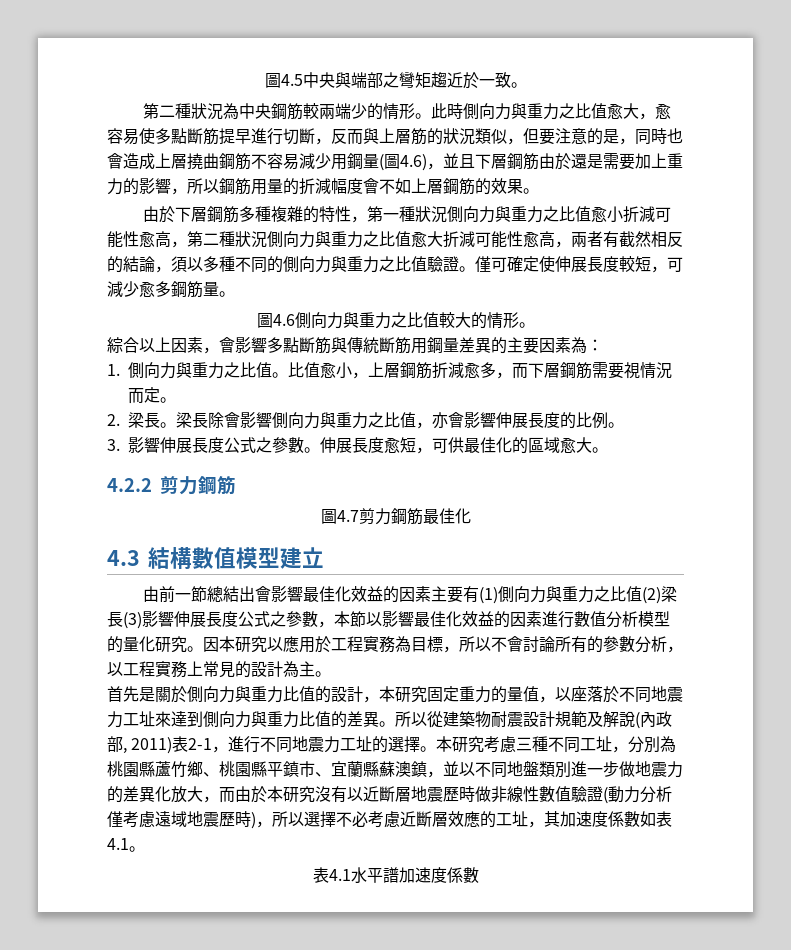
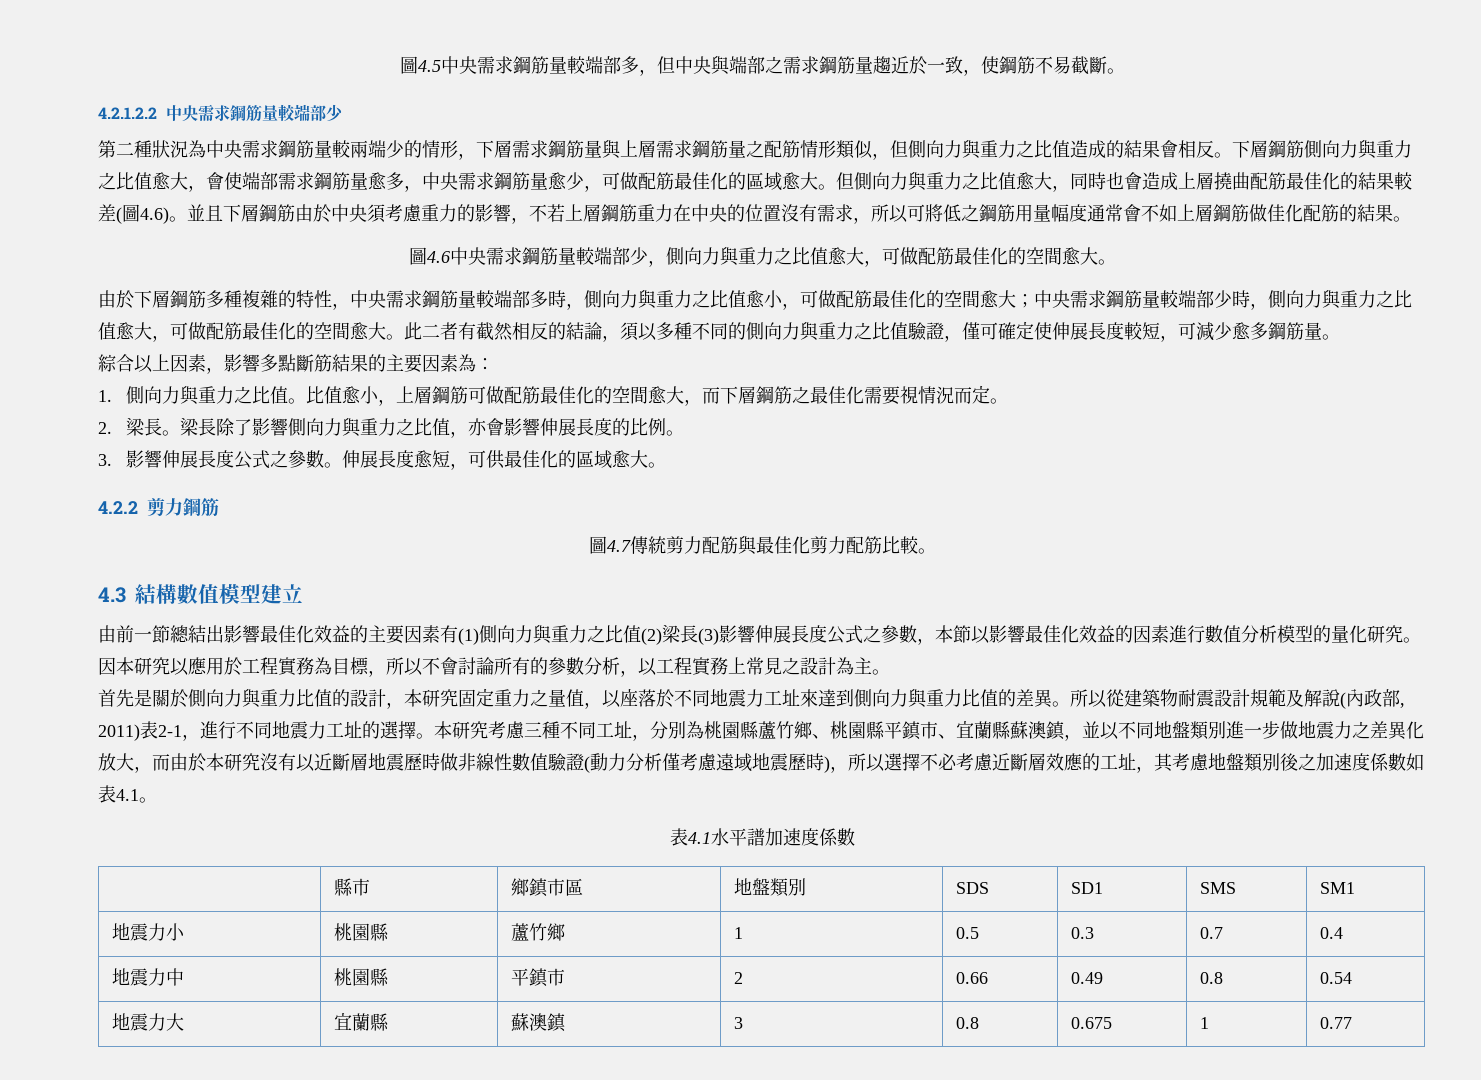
[334,72,527,89] 與端部之彎矩趨近於一致。 -> [476,55,1125,76] [98,104,343,122] 需求鋼筋量較端部多，但中央與端部之需求鋼筋量趨近於一致，使鋼筋不易截斷。 // 4.2.1.2.2中央需求鋼筋量較端部少
[271,103,304,120] 鋼筋 -> [242,140,332,158] 需求鋼筋量
[415,103,672,120] [107,128,619,145] 。此時側向力與重力之比值愈大，愈容易使多點斷筋提早進行切斷，反而與上層筋的狀況類似，但要注意的是 -> [458,139,1412,160] [98,171,1052,192] ，下層需求鋼筋量與上層需求鋼筋量之配筋情形類似，但側向力與重力之比值造成的結果會相反。下層鋼筋側向力與重力之比值愈大，會使端部需求鋼筋量愈多，中央需求鋼筋量愈少，可做配筋最佳化的區域愈大。但側向力與重力之比值愈大
[219,153,379,170] 鋼筋不容易減少用鋼量 -> [1250,172,1413,190] [98,204,116,222] 配筋最佳化的結果較差
[427,163,443,170] ， -> [169,216,187,222] 。
[571,153,683,170] [107,178,523,195] 還是需要加上重力的影響，所以鋼筋用量的折減幅度會不如上層鋼筋的效果 -> [331,204,1411,224] [408,246,1098,267] 中央須考慮重力的影響，不若上層鋼筋重力在中央的位置沒有需求，所以可將低之鋼筋用量幅度通常會不如上層鋼筋做佳化配筋的結果。 // 圖4.6中央需求鋼筋量較端部少，側向力與重力之比值愈大，可做配筋最佳化的空間愈大
[367,206,448,223] 第一種狀況 -> [350,290,584,310] 中央需求鋼筋量較端部多時，
[623,206,672,223] [107,231,587,248] 折減可能性愈高，第二種狀況側向力與重力之比值愈大折減可能性愈高，兩 -> [782,289,1412,310] [98,322,440,342] ，可做配筋最佳化的空間愈大；中央需求鋼筋量較端部少時，側向力與重力之比值愈大，可做配筋最佳化的空間愈大。此二
[459,266,475,272] 。 -> [944,335,962,342] ，
[256,312,535,329] // 圖4.6側向力與重力之比值較大的情形。 -> (1340, 337) none
[219,337,235,353] 會 -> (224, 370) none
[331,337,491,354] 與傳統斷筋用鋼量差異 -> [332,354,368,372] 結果
[432,362,496,379] 折減愈多 -> [468,386,685,404] 可做配筋最佳化的空間愈大
(592, 370) none -> [792,386,865,404] 之最佳化
[224,412,240,428] 會 -> [234,419,253,436] 了
[358,508,471,525] 剪力鋼筋最佳化 -> [629,535,936,555] 傳統剪力配筋與最佳化剪力配筋比較。
[255,586,464,603] 會影響最佳化效益的因素主要 -> [224,625,440,644] 影響最佳化效益的主要因素
[235,661,251,678] 的 -> [782,657,800,675] 之
[491,686,507,703] 的 -> [530,689,548,707] 之
[107,786,123,803] 的 -> [1352,721,1370,739] 之
(560, 819) none -> [1172,753,1316,772] 考慮地盤類別後之
(479, 875) none -> [333,878,370,896] [510,878,583,897] [733,878,806,897] [955,882,989,894] [1070,882,1103,894] [1199,882,1236,894] [1319,882,1355,894] [111,923,185,941] [333,923,389,941] [510,923,565,941] [733,927,743,939] [955,927,979,939] [1070,927,1094,939] [1199,927,1223,939] [1319,927,1343,939] [111,968,184,986] [333,968,389,986] [510,968,565,987] [733,972,743,984] [955,972,988,984] [1070,972,1103,984] [1199,972,1223,984] [1319,972,1352,984] [111,1013,184,1031] [333,1013,389,1031] [510,1013,566,1032] [733,1017,743,1029] [955,1017,979,1029] [1070,1017,1112,1029] [1199,1017,1209,1029] [1319,1017,1352,1029] // | 縣市 | 鄉鎮市區 | 地盤類別 | SDS | SD1 | SMS | SM1 // 地震力小 | 桃園縣 | 蘆竹鄉 | 1 | 0.5 | 0.3 | 0.7 | 0.4 // 地震力中 | 桃園縣 | 平鎮市 | 2 | 0.66 | 0.49 | 0.8 | 0.54 // 地震力大 | 宜蘭縣 | 蘇澳鎮 | 3 | 0.8 | 0.675 | 1 | 0.77

